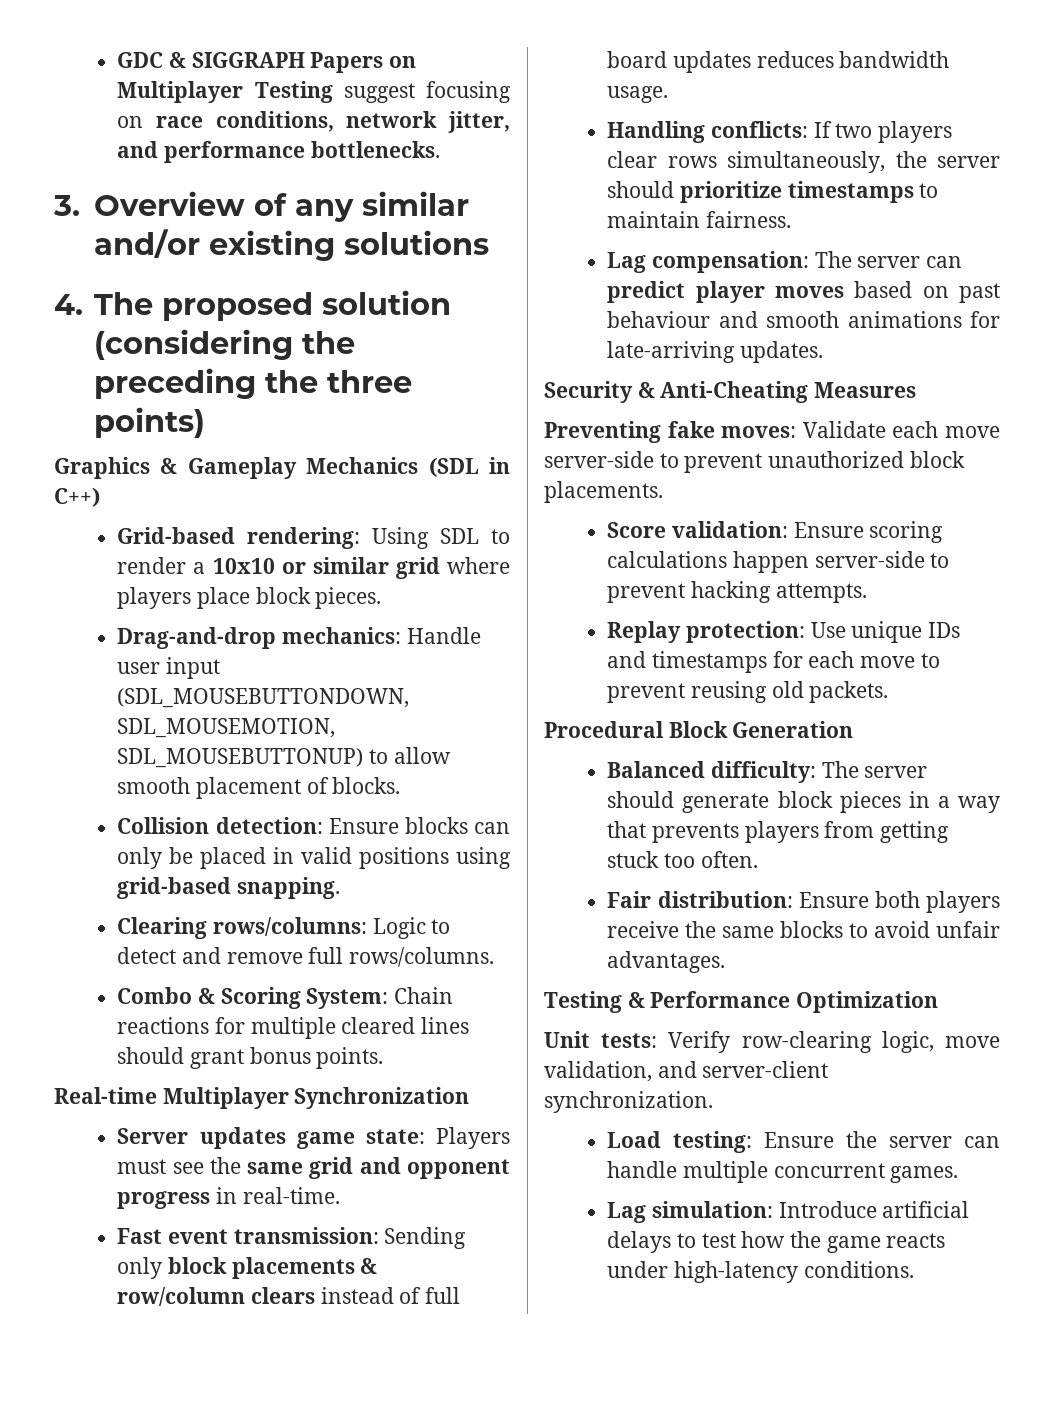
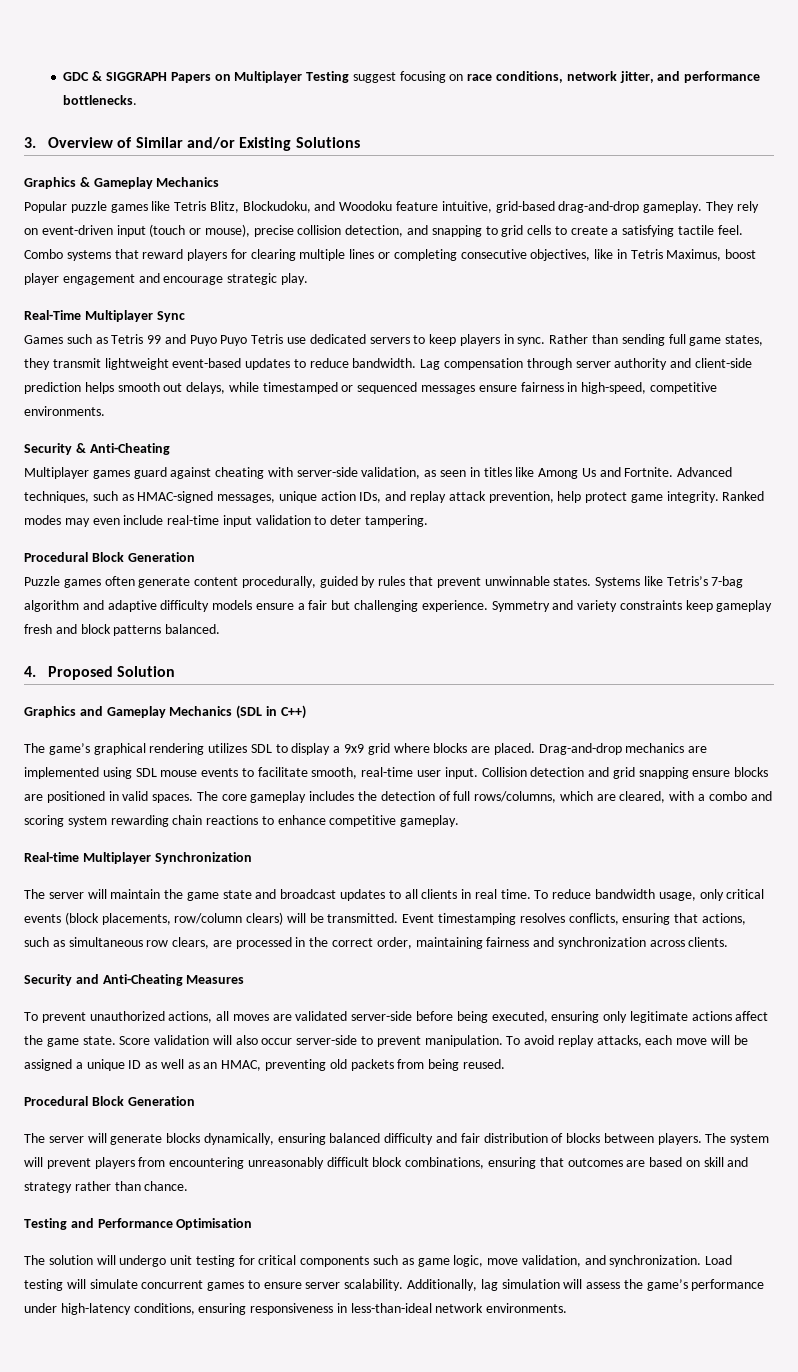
[295,191,470,222] [94,229,490,261] [54,290,452,321] [94,329,356,360] [94,368,413,399] [94,407,206,438] [54,457,510,479] [54,487,100,507] [117,527,510,549] [117,557,511,579] [117,587,382,609] [117,627,481,649] [117,657,221,679] [117,688,410,708] [117,718,336,738] [117,747,451,768] [117,777,401,799] [117,817,510,834] [117,847,511,869] [117,877,341,899] [117,917,451,939] [117,947,495,967] [117,987,454,1009] [117,1017,470,1039] [117,1047,384,1069] [54,1087,470,1109] [117,1127,510,1149] [117,1157,510,1179] [117,1187,340,1209] [117,1227,467,1249] [117,1257,378,1279] [117,1287,461,1306] [607,51,950,73] [607,86,669,103] [607,121,953,143] [607,151,1000,173] [607,181,939,203] [607,211,792,228] [607,251,963,273] [607,281,1000,303] [607,311,1000,328] [607,341,824,363] [544,381,655,403] any similar and/or existing solutions // 4. The proposed solution (considering the preceding the three points) // Graphics & Gameplay Mechanics (SDL in C++) // Grid-based rendering: Using SDL to render a 10x10 or similar grid where players place block pieces. // Drag-and-drop mechanics: Handle user input (SDL_MOUSEBUTTONDOWN, SDL_MOUSEMOTION, SDL_MOUSEBUTTONUP) to allow smooth placement of blocks. // Collision detection: Ensure blocks can only be placed in valid positions using grid-based snapping. // Clearing rows/columns: Logic to detect and remove full rows/columns. // Combo & Scoring System: Chain reactions for multiple cleared lines should grant bonus points. // Real-time Multiplayer Synchronization // Server updates game state: Players must see the same grid and opponent progress in real-time. // Fast event transmission: Sending only block placements & row/column clears instead of full board updates reduces bandwidth usage. // Handling conflicts: If two players clear rows simultaneously, the server should prioritize timestamps to maintain fairness. // Lag compensation: The server can predict player moves based on past behaviour and smooth animations for late-arriving updates. // Security & -> [135,137,360,151] [24,177,220,189] [24,201,759,213] [24,224,743,237] [24,249,757,261] [24,273,308,285] [24,310,185,322] [24,334,764,346] [24,358,752,370] [24,382,717,394] [24,406,105,416] [24,443,170,455] [24,467,733,479] [24,491,765,503] [24,515,429,527] [24,552,195,562] [24,576,744,588] [24,600,773,612] [24,624,221,636] [24,666,176,680] [24,705,306,719] [24,743,708,755] [24,767,769,779] [24,791,772,803] [24,815,460,827] [24,852,252,864] [24,889,765,901] [24,912,746,925] [24,937,729,949] [24,974,99,986] Similar and/or Existing Solutions // Graphics & Gameplay Mechanics // Popular puzzle games like Tetris Blitz, Blockudoku, and Woodoku feature intuitive, grid-based drag-and-drop gameplay. They rely on event-driven input (touch or mouse), precise collision detection, and snapping to grid cells to create a satisfying tactile feel. Combo systems that reward players for clearing multiple lines or completing consecutive objectives, like in Tetris Maximus, boost player engagement and encourage strategic play. // Real-Time Multiplayer Sync // Games such as Tetris 99 and Puyo Puyo Tetris use dedicated servers to keep players in sync. Rather than sending full game states, they transmit lightweight event-based updates to reduce bandwidth. Lag compensation through server authority and client-side prediction helps smooth out delays, while timestamped or sequenced messages ensure fairness in high-speed, competitive environments. // Security & Anti-Cheating // Multiplayer games guard against cheating with server-side validation, as seen in titles like Among Us and Fortnite. Advanced techniques, such as HMAC-signed messages, unique action IDs, and replay attack prevention, help protect game integrity. Ranked modes may even include real-time input validation to deter tampering. // Procedural Block Generation // Puzzle games often generate content procedurally, guided by rules that prevent unwinnable states. Systems like Tetris’s 7-bag algorithm and adaptive difficulty models ensure a fair but challenging experience. Symmetry and variety constraints keep gameplay fresh and block patterns balanced. // 4. Proposed Solution // Graphics and Gameplay Mechanics (SDL in C++) // The game’s graphical rendering utilizes SDL to display a 9x9 grid where blocks are placed. Drag-and-drop mechanics are implemented using SDL mouse events to facilitate smooth, real-time user input. Collision detection and grid snapping ensure blocks are positioned in valid spaces. The core gameplay includes the detection of full rows/columns, which are cleared, with a combo and scoring system rewarding chain reactions to enhance competitive gameplay. // Real-time Multiplayer Synchronization // The server will maintain the game state and broadcast updates to all clients in real time. To reduce bandwidth usage, only critical events (block placements, row/column clears) will be transmitted. Event timestamping resolves conflicts, ensuring that actions, such as simultaneous row clears, are processed in the correct order, maintaining fairness and synchronization across clients. // Security and
[544,421,1000,443] [544,451,965,473] [544,481,663,503] [607,521,944,543] [607,551,950,573] [607,581,867,603] [607,621,961,643] [607,651,940,673] [607,681,889,703] [544,721,854,738] [607,761,928,783] [607,791,1001,813] [607,821,950,843] [607,851,758,868] [607,891,1000,913] [607,921,1000,938] [607,951,726,973] [544,991,939,1013] [544,1031,872,1053] Preventing fake moves: Validate each move server-side to prevent unauthorized block placements. // Score validation: Ensure scoring calculations happen server-side to prevent hacking attempts. // Replay protection: Use unique IDs and timestamps for each move to prevent reusing old packets. // Procedural Block Generation // Balanced difficulty: The server should generate block pieces in a way that prevents players from getting stuck too often. // Fair distribution: Ensure both players receive the same blocks to avoid unfair advantages. // Testing & Performance Optimization // Unit tests: Verify row-clearing -> [24,1011,769,1023] [24,1035,748,1047] [24,1059,505,1071] [24,1096,195,1106] [24,1133,770,1145] [24,1157,749,1169] [24,1181,189,1193] [24,1218,253,1230] [24,1255,450,1267] To prevent unauthorized actions, all moves are validated server-side before being executed, ensuring only legitimate actions affect the game state. Score validation will also occur server-side to prevent manipulation. To avoid replay attacks, each move will be assigned a unique ID as well as an HMAC, preventing old packets from being reused. // Procedural Block Generation // The server will generate blocks dynamically, ensuring balanced difficulty and fair distribution of blocks between players. The system will prevent players from encountering unreasonably difficult block combinations, ensuring that outcomes are based on skill and strategy rather than chance. // Testing and Performance Optimisation // The solution will undergo unit testing for critical components such as game
[702,1061,829,1078] server-client -> (606, 1260) none
[607,1131,1000,1153] [607,1161,959,1183] [607,1201,970,1223] [607,1231,946,1253] [607,1261,914,1283] // Load testing: Ensure the server can handle multiple concurrent games. // Lag simulation: Introduce artificial delays to test how the game reacts under high-latency conditions. -> [705,1255,733,1265] [24,1279,765,1291] [24,1303,568,1315] Load testing will simulate concurrent games to ensure server scalability. Additionally, lag simulation will assess the game’s performance under high-latency conditions, ensuring responsiveness in less-than-ideal network environments.

